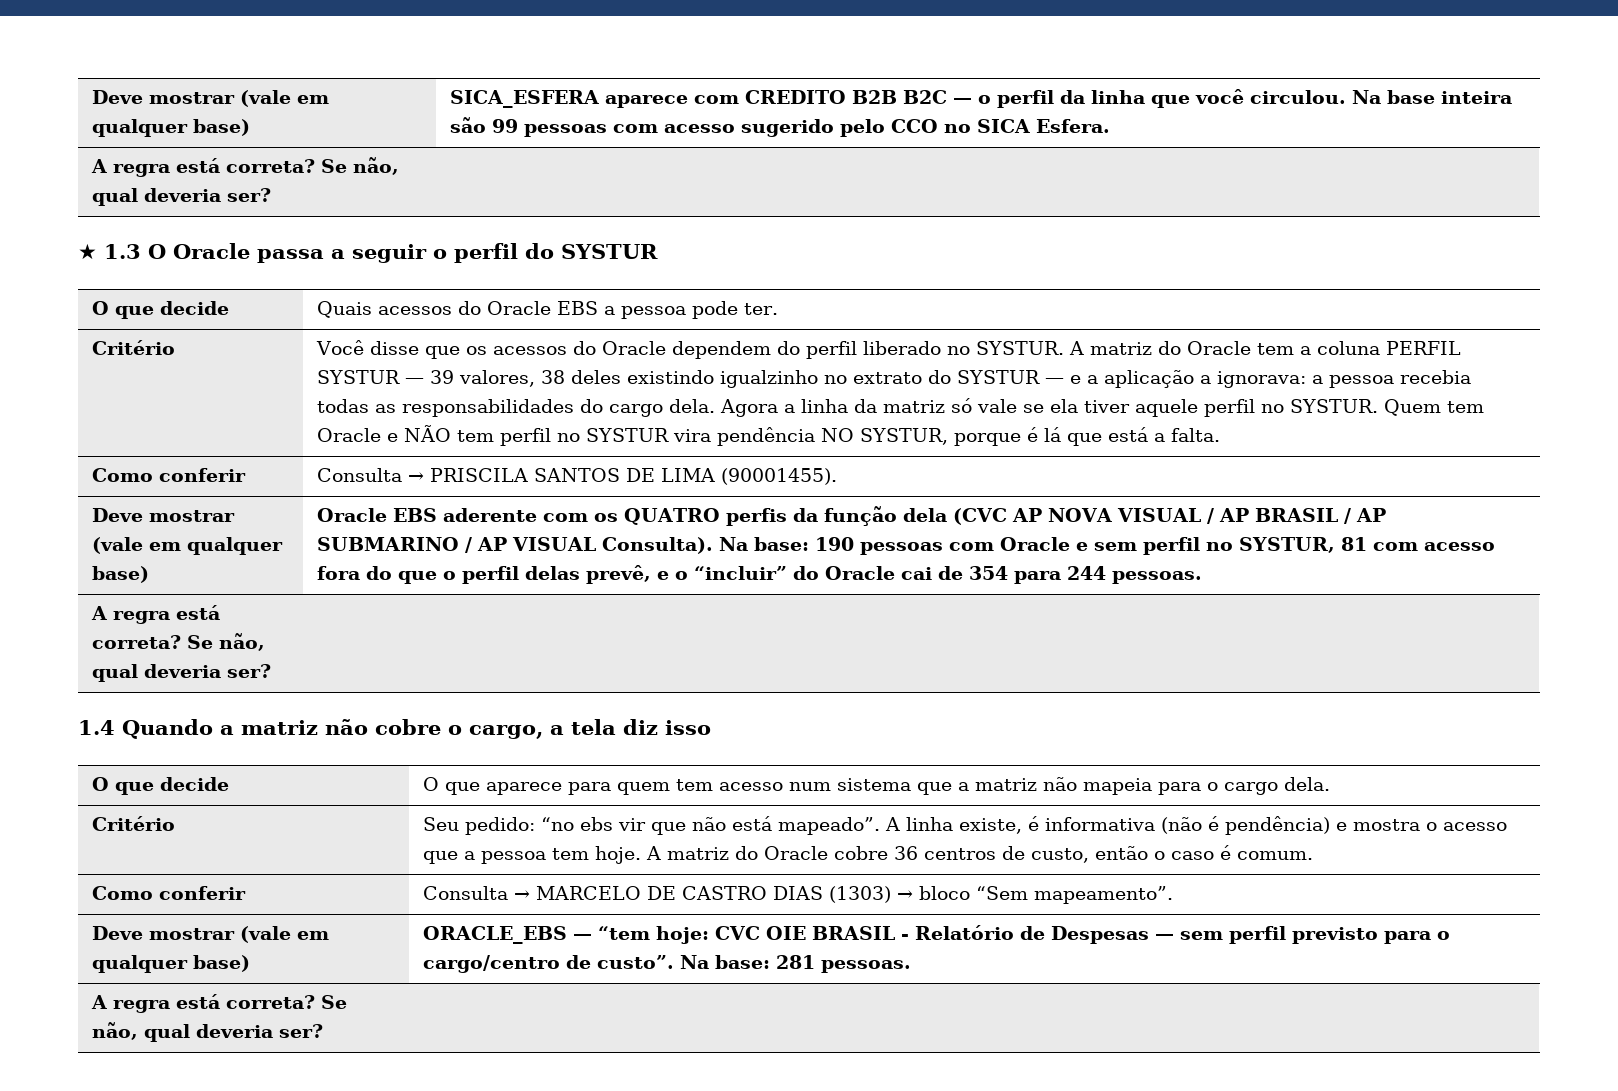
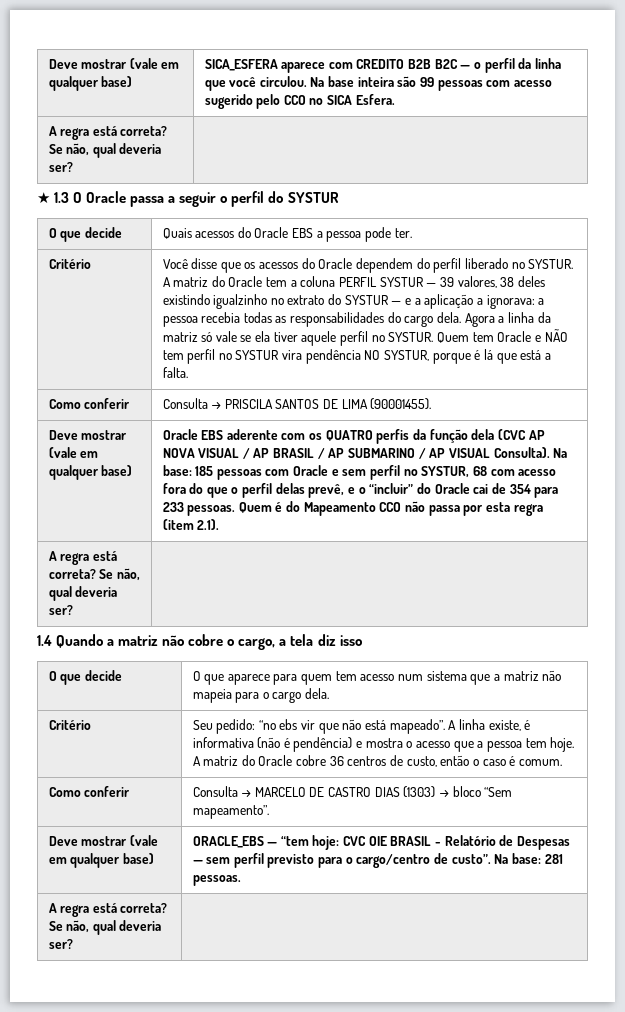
[814,537,854,551] 190 -> [195,466,214,476] 185
[1340,537,1367,551] 81 -> [472,466,487,476] 68
[1066,566,1202,584] 244 pessoas. -> [162,501,543,516] [162,519,220,530] 233 pessoas. Quem é do Mapeamento CCO não passa por esta regra (item 2.1).

